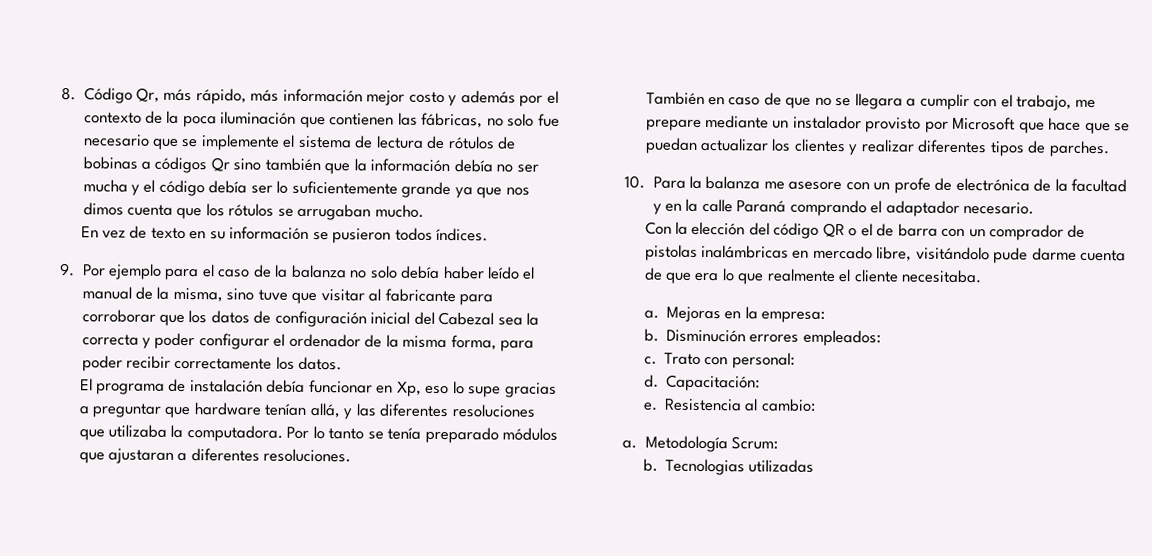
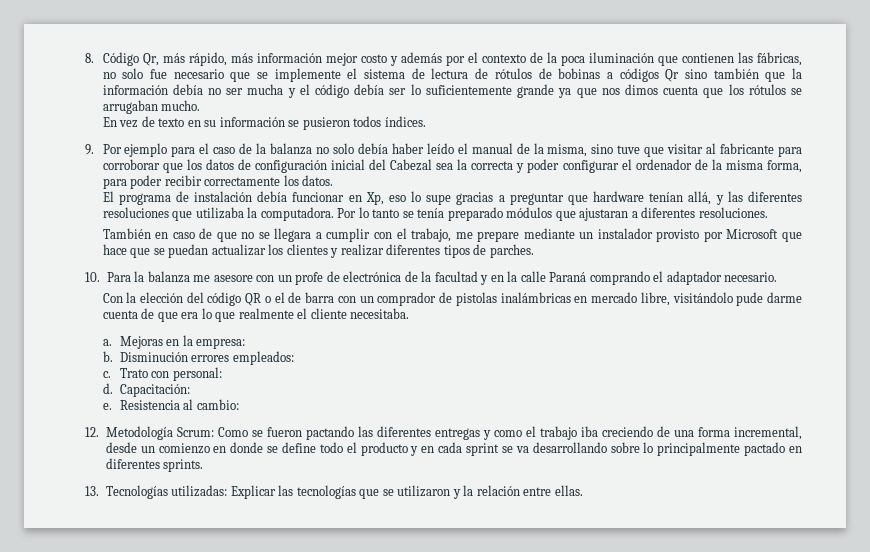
[622,440,638,449] a. -> [85,427,100,437] 12.
[642,458,815,476] // b. Tecnologias utilizadas -> [217,426,803,440] [105,442,802,456] [105,458,204,472] [85,485,583,499] Como se fueron pactando las diferentes entregas y como el trabajo iba creciendo de una forma incremental, desde un comienzo en donde se define todo el producto y en cada sprint se va desarrollando sobre lo principalmente pactado en diferentes sprints. // 13. Tecnologías utilizadas: Explicar las tecnologías que se utilizaron y la relación entre ellas.

